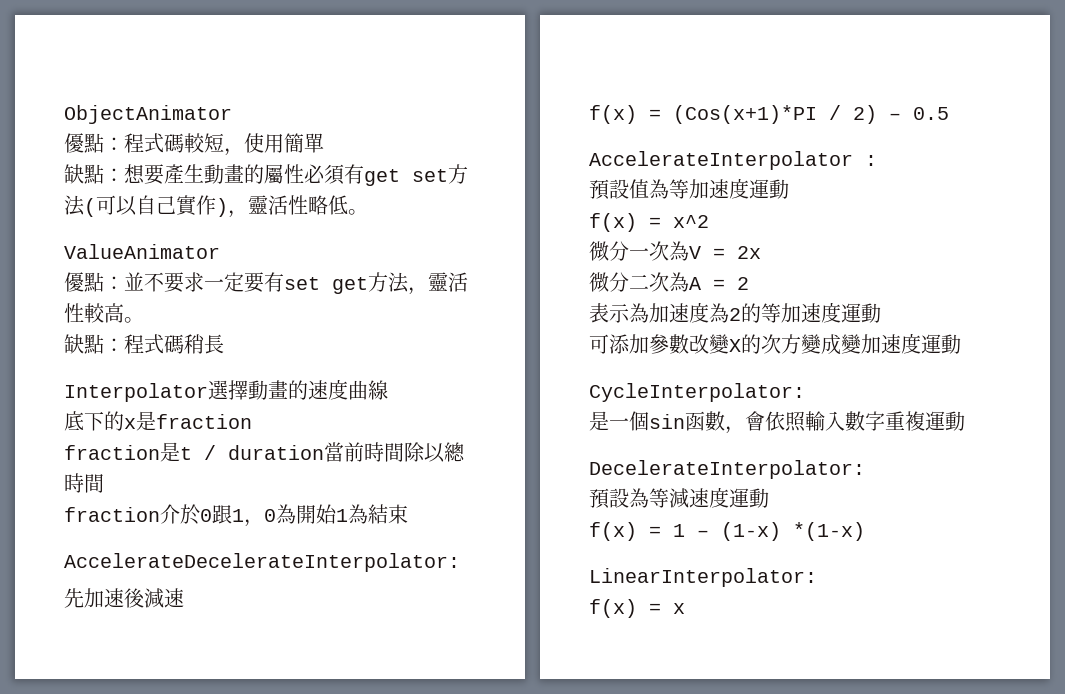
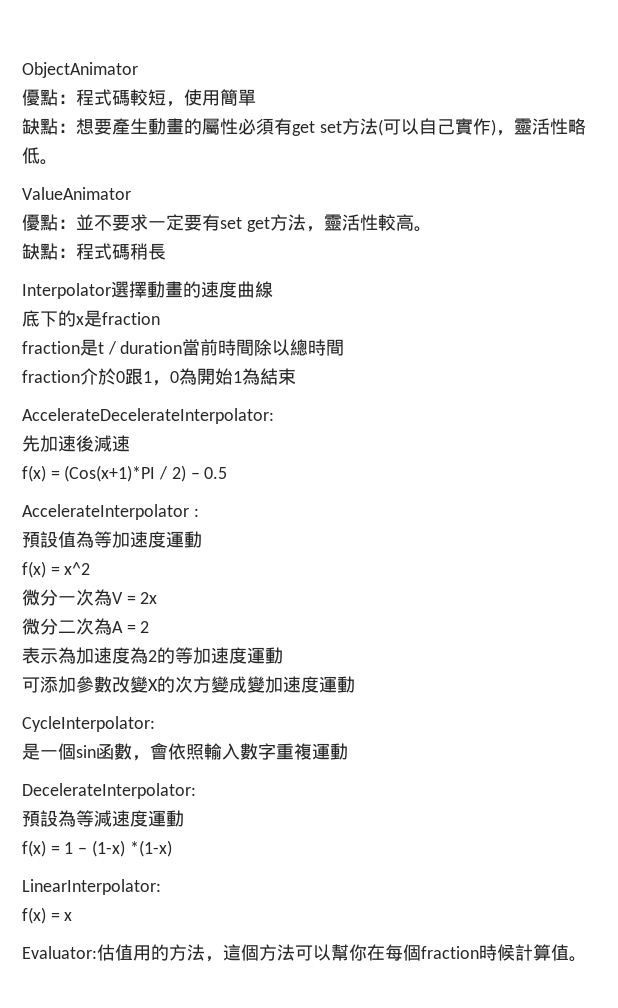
(685, 608) none -> [22,944,587,962] // Evaluator:估值用的方法，這個方法可以幫你在每個fraction時候計算值。

